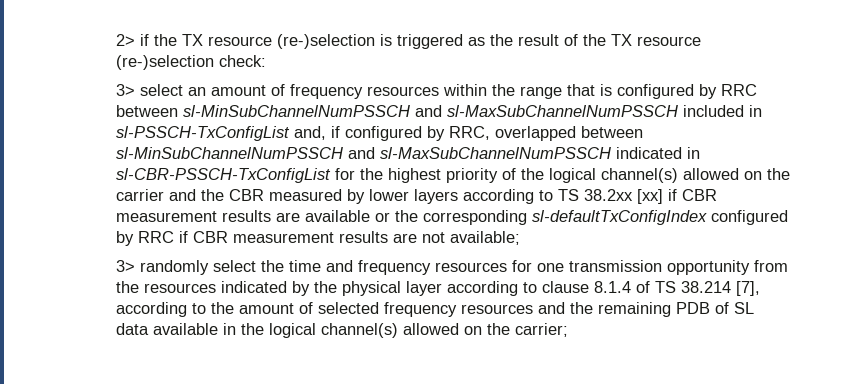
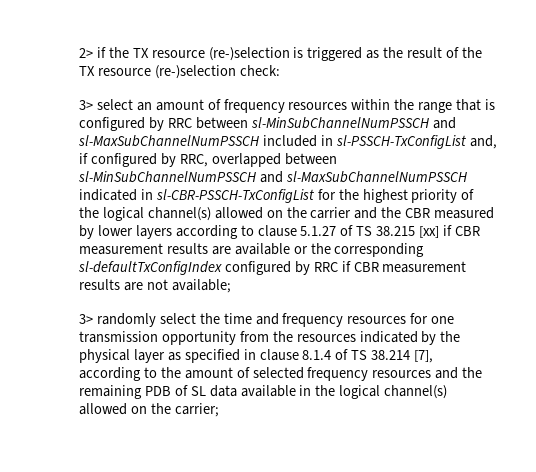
[558,189,634,201] TS 38.2xx -> [257,225,416,237] clause 5.1.27 of TS 38.215
[447,281,538,296] according to -> [167,349,256,363] as specified in

